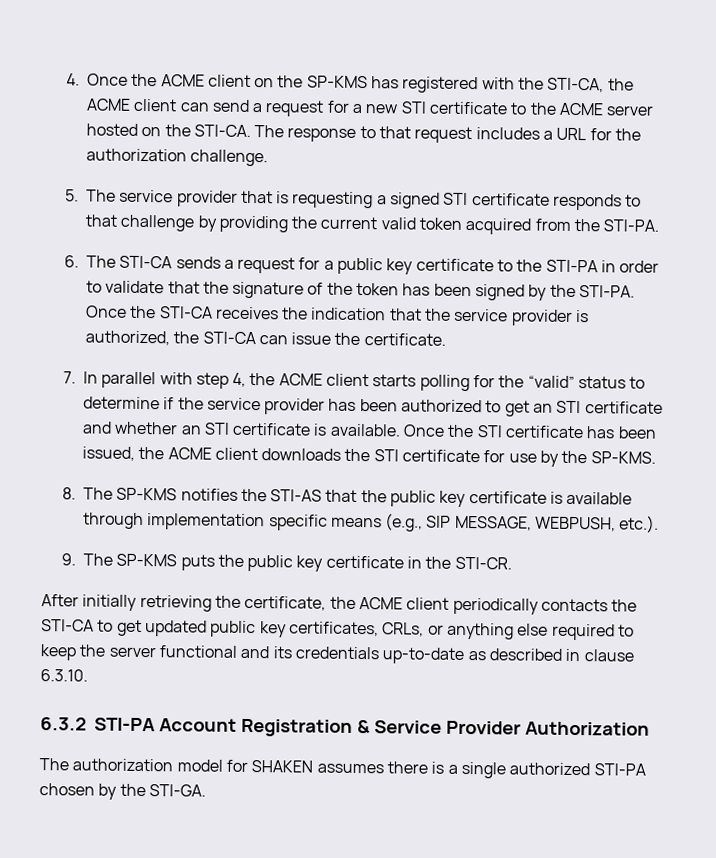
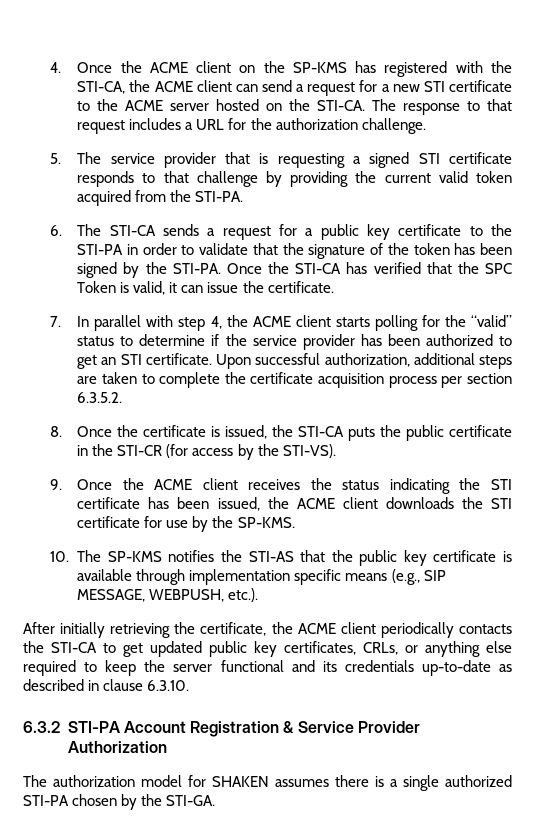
[215,306,590,326] [84,330,256,346] receives the indication that the service provider is authorized, the STI-CA -> [346,262,512,274] [77,281,178,295] has verified that the SPC Token is valid, it
[584,401,663,414] [81,421,446,437] certificate and whether an STI certificate is available. Once -> [145,353,512,369] [77,372,512,388] [77,392,123,403] [50,425,513,441] [77,444,336,460] [50,478,450,494] certificate. Upon successful authorization, additional steps are taken to complete the certificate acquisition process per section 6.3.5.2. // 8. Once the certificate is issued, the STI-CA puts the public certificate in the STI-CR (for access by the STI-VS). // 9. Once the ACME client receives the status indicating
[61,487,76,500] 8. -> [50,551,70,562] 10.
[60,553,512,572] // 9. The SP-KMS puts the public key certificate in the STI-CR. -> (259, 595) none

